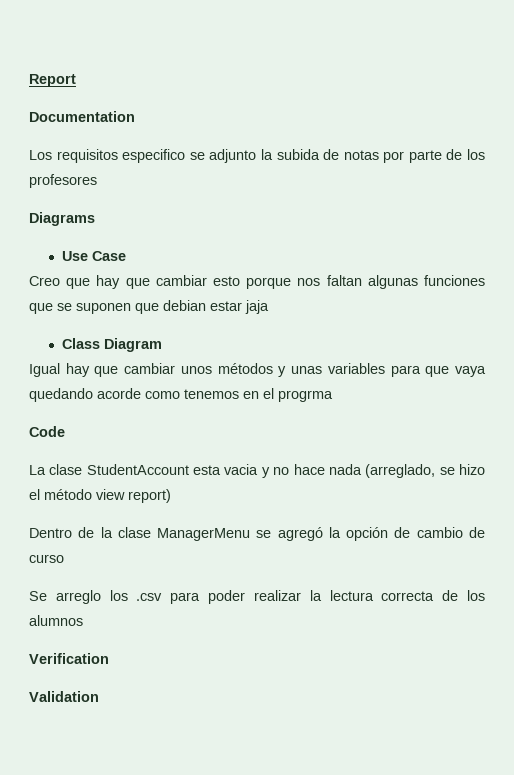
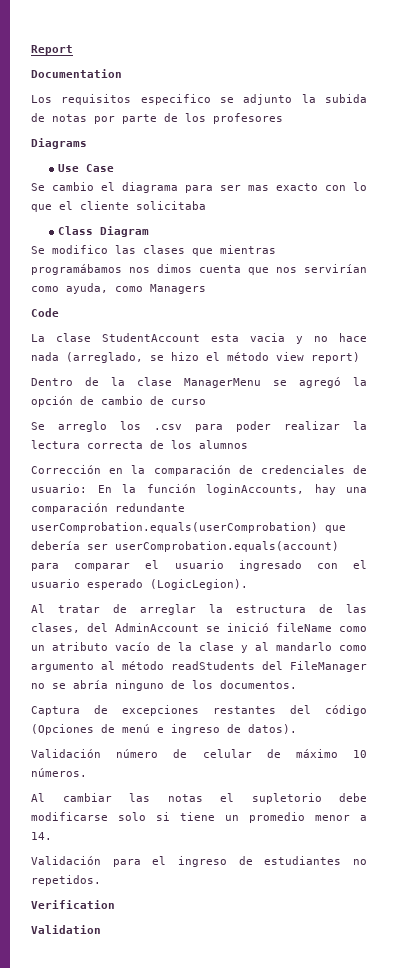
[29,275,485,289] [29,300,269,314] [61,338,162,352] [29,363,487,377] [29,388,333,402] Creo que hay que cambiar esto porque nos faltan algunas funciones que se suponen que debian estar jaja // Class Diagram // Igual hay que cambiar unos métodos y unas variables para que vaya quedando acorde como tenemos en el progrma -> [31,182,367,193] [31,201,206,212] [58,226,150,237] [31,245,276,256] [31,264,367,275] [31,283,206,294] Se cambio el diagrama para ser mas exacto con lo que el cliente solicitaba // Class Diagram // Se modifico las clases que mientras programábamos nos dimos cuenta que nos servirían como ayuda, como Managers
(83, 620) none -> [31,465,367,476] [31,484,367,495] [31,503,185,514] [31,522,346,533] [31,541,339,552] [31,560,367,571] [31,579,248,590] [31,604,367,615] [31,623,367,633] [31,642,367,653] [31,661,367,672] [31,680,297,691] [31,705,367,716] [31,724,297,735] [31,749,367,758] [31,768,87,777] [31,793,367,804] [31,812,367,823] [31,832,52,840] [31,856,367,867] [31,875,101,886] // Corrección en la comparación de credenciales de usuario: En la función loginAccounts, hay una comparación redundante userComprobation.equals(userComprobation) que debería ser userComprobation.equals(account) para comparar el usuario ingresado con el usuario esperado (LogicLegion). // Al tratar de arreglar la estructura de las clases, del AdminAccount se inició fileName como un atributo vacío de la clase y al mandarlo como argumento al método readStudents del FileManager no se abría ninguno de los documentos. // Captura de excepciones restantes del código (Opciones de menú e ingreso de datos). // Validación número de celular de máximo 10 números. // Al cambiar las notas el supletorio debe modificarse solo si tiene un promedio menor a 14. // Validación para el ingreso de estudiantes no repetidos.

